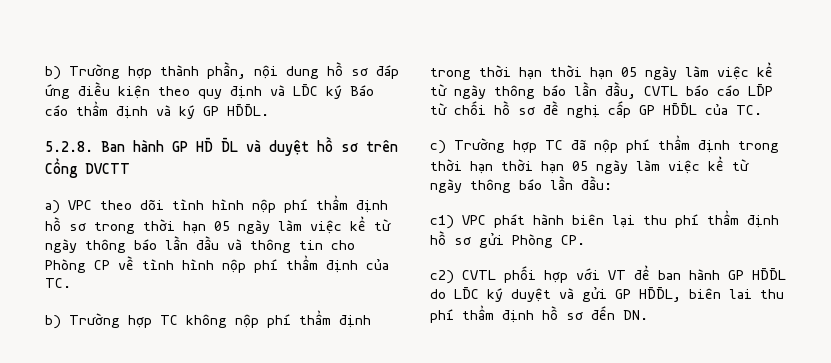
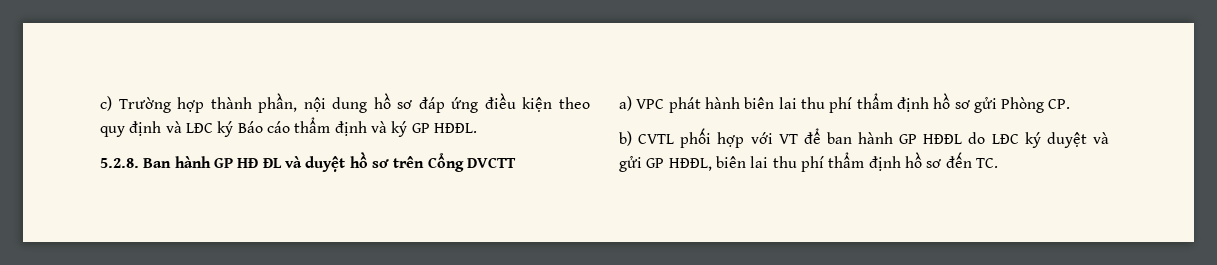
[45,66,61,80] b) -> [100,96,112,111] c)
[100,195,388,213] [45,216,391,234] [45,236,355,253] [45,255,389,273] [45,278,71,288] [45,310,371,329] [430,62,773,80] [430,82,773,99] [430,101,762,118] [430,135,779,154] [430,156,749,174] [430,176,612,193] [430,215,486,229] theo dõi tình hình nộp phí thẩm định hồ sơ trong thời hạn 05 ngày làm việc kể từ ngày thông báo lần đầu và thông tin cho Phòng CP về tình hình nộp phí thẩm định của TC. // b) Trường hợp TC không nộp phí thẩm định trong thời hạn thời hạn 05 ngày làm việc kể từ ngày thông báo lần đầu, CVTL báo cáo LĐP từ chối hồ sơ đề nghị cấp GP HĐĐL của TC. // c) Trường hợp TC đã nộp phí thẩm định trong thời hạn thời hạn 05 ngày làm việc kể từ ngày thông báo lần đầu: // c1) VPC -> (665, 104) none
[612,215,635,228] lại -> [778,97,797,109] lai
[430,270,454,284] c2) -> [619,131,632,146] b)
[623,310,648,320] DN. -> [975,158,998,168] TC.

